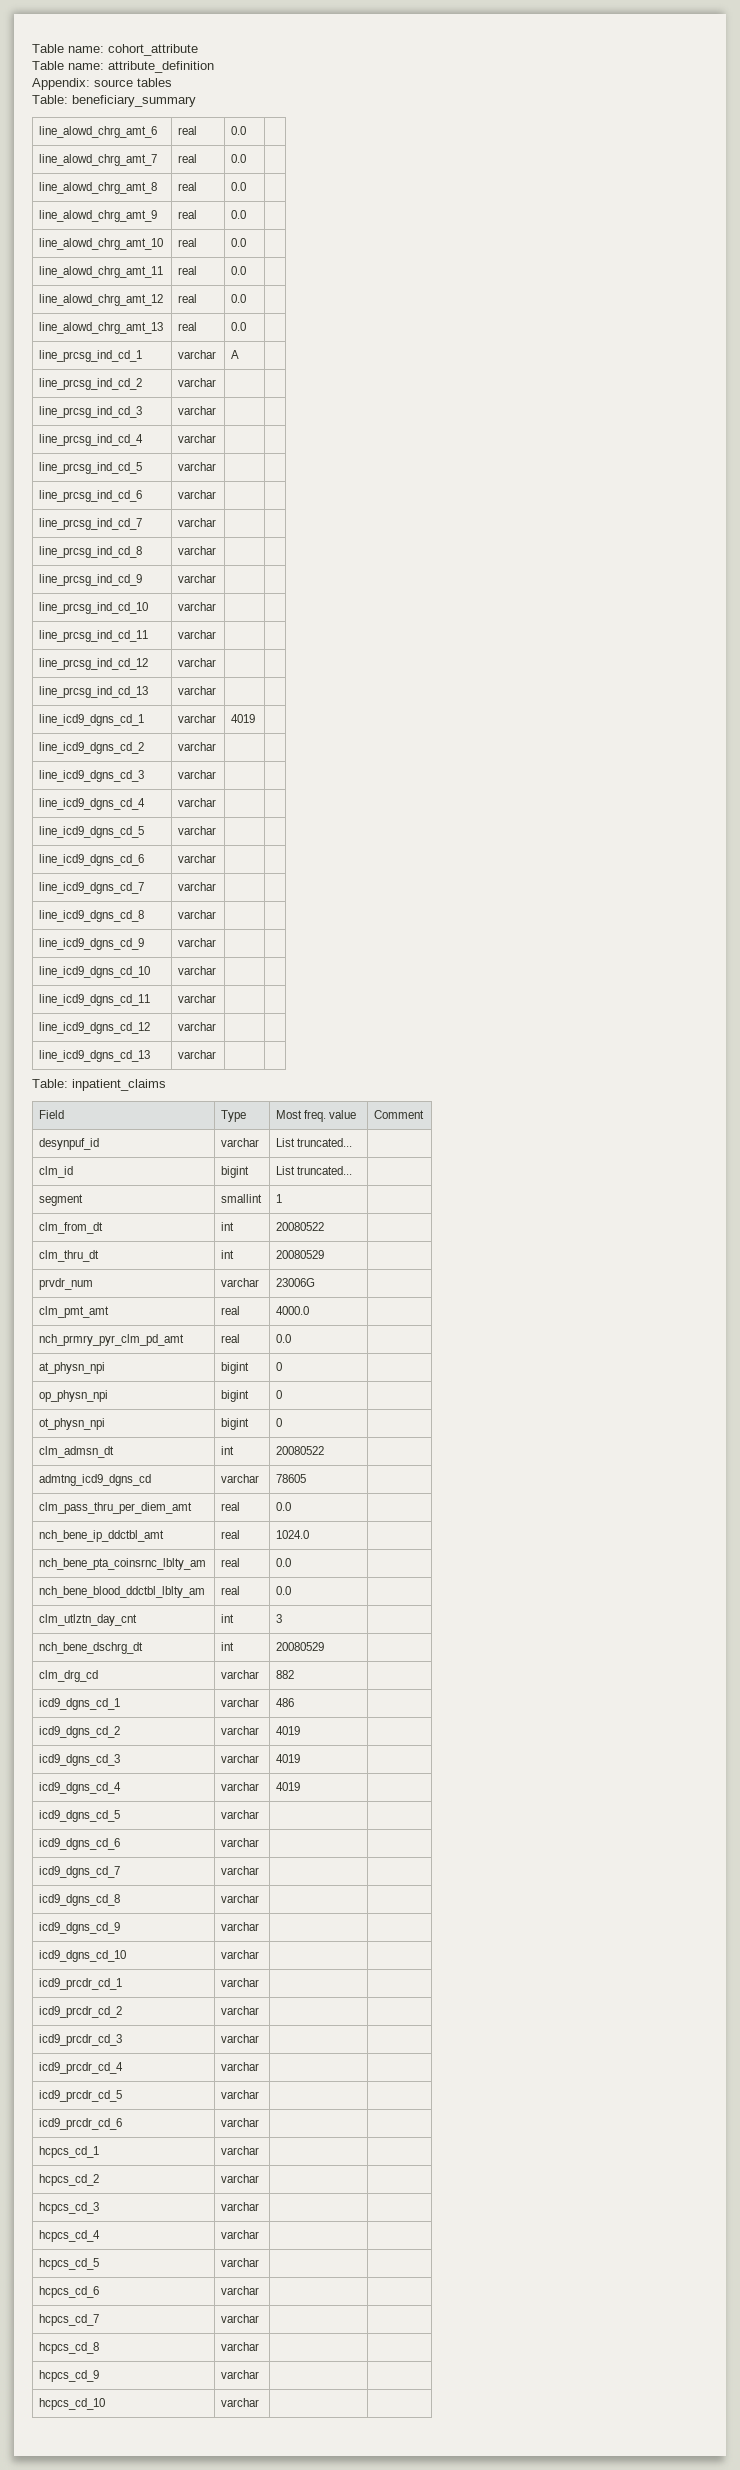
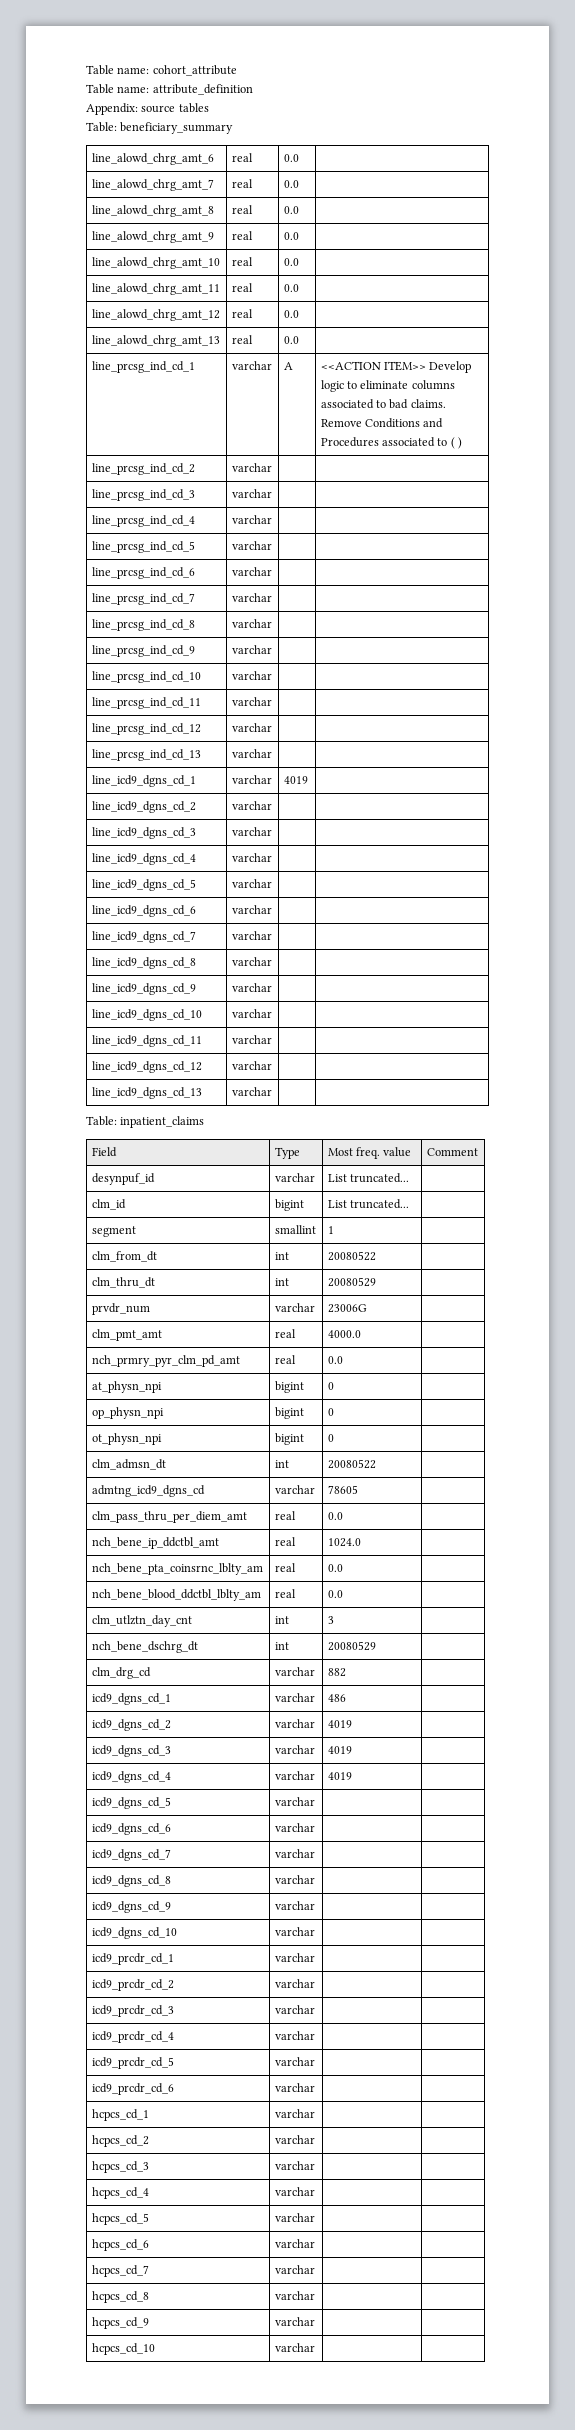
(240, 354) none -> [320,361,472,373] [320,380,455,392] [320,399,446,409] [320,418,444,428] [320,437,463,449] <<ACTION ITEM>> Develop logic to eliminate columns associated to bad claims. Remove Conditions and Procedures associated to ( )

